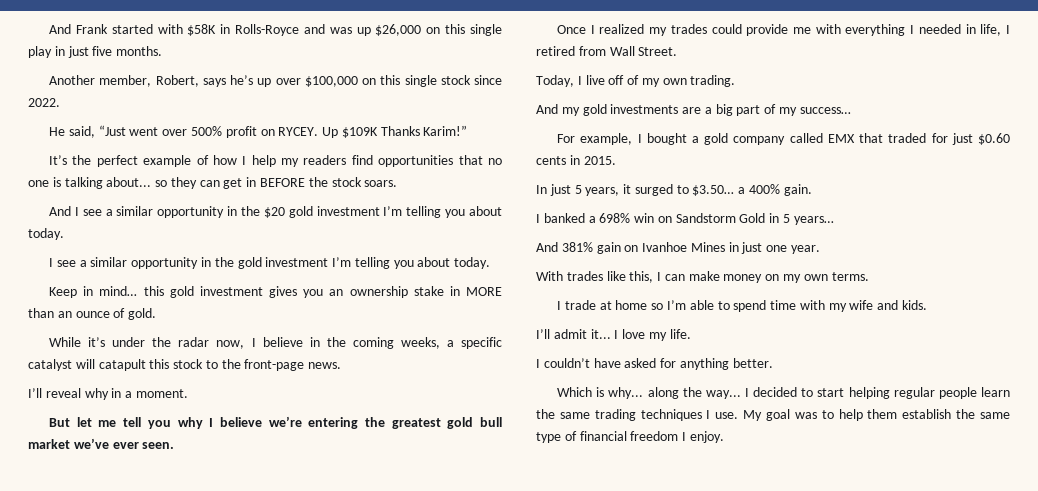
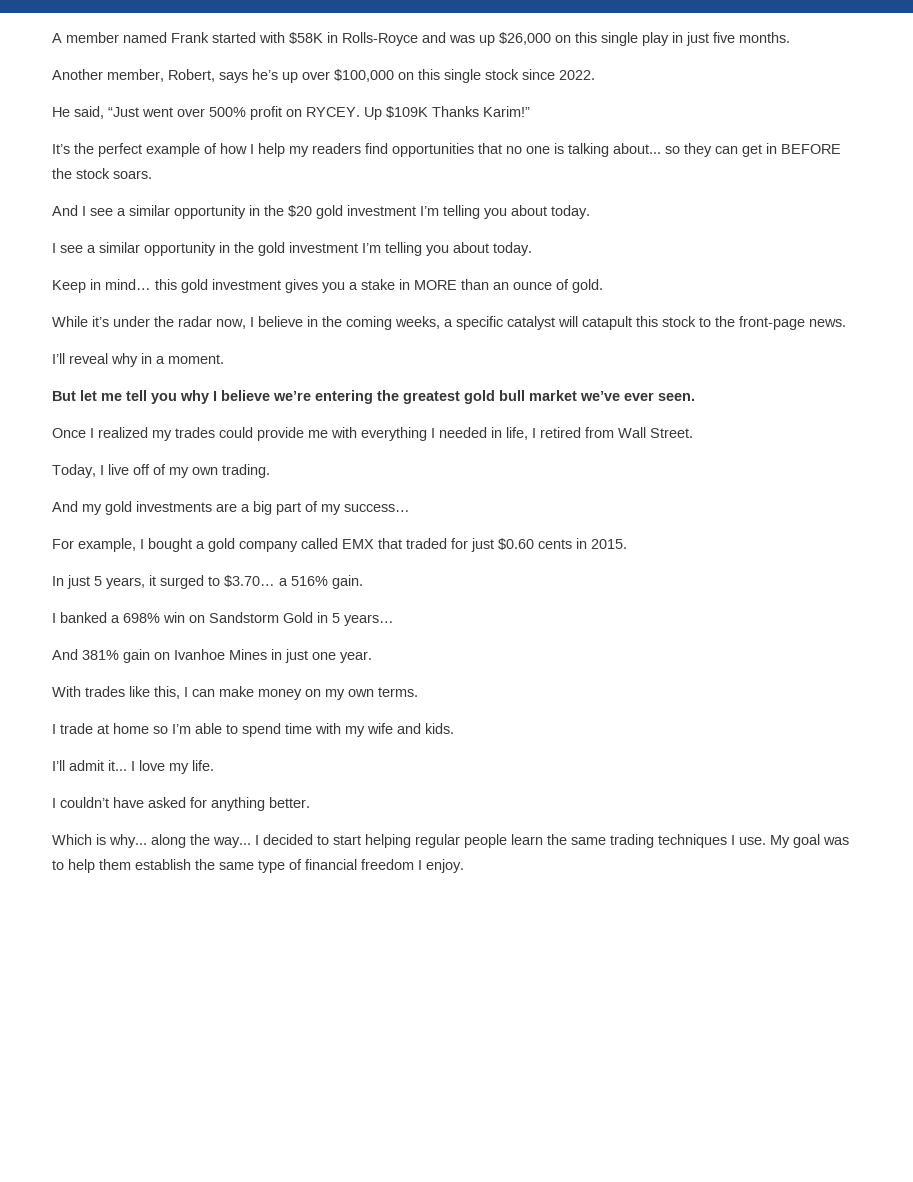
[49,24,72,34] And -> [52,32,167,43] A member named
[329,286,408,298] an ownership -> [349,282,358,290] a
[692,184,781,196] $3.50… a 400% -> [224,575,328,587] $3.70… a 516%

